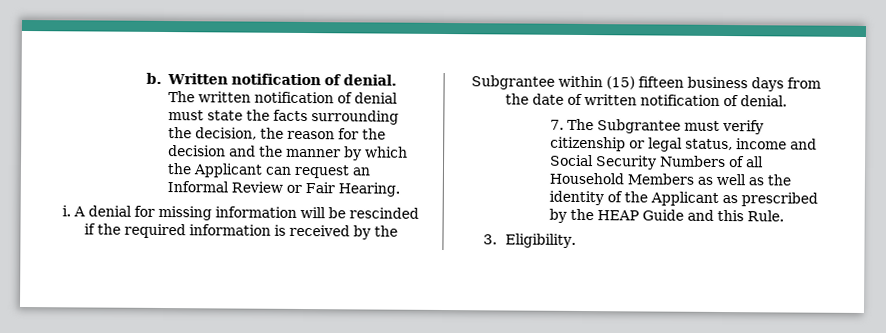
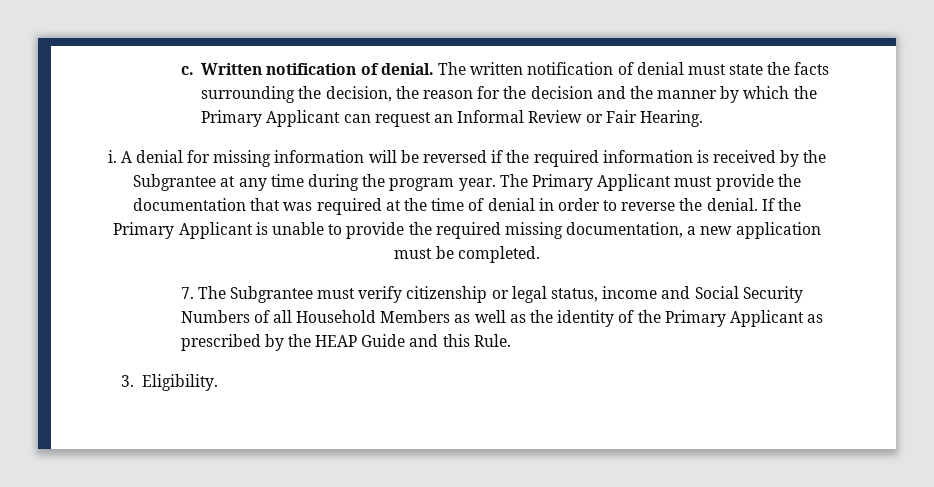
[146,72,163,84] b. -> [180,66,194,75] c.
(193, 169) none -> [201,110,263,127] Primary
[349,207,419,219] rescinded -> [423,150,487,163] reversed
[557,75,821,92] [504,93,787,107] within (15) fifteen business days from the date of written notification of denial. -> [220,174,801,191] [133,198,801,215] [113,222,821,239] [394,246,540,263] at any time during the program year. The Primary Applicant must provide the documentation that was required at the time of denial in order to reverse the denial. If the Primary Applicant is unable to provide the required missing documentation, a new application must be completed.
(649, 197) none -> [664,310,726,327] Primary

